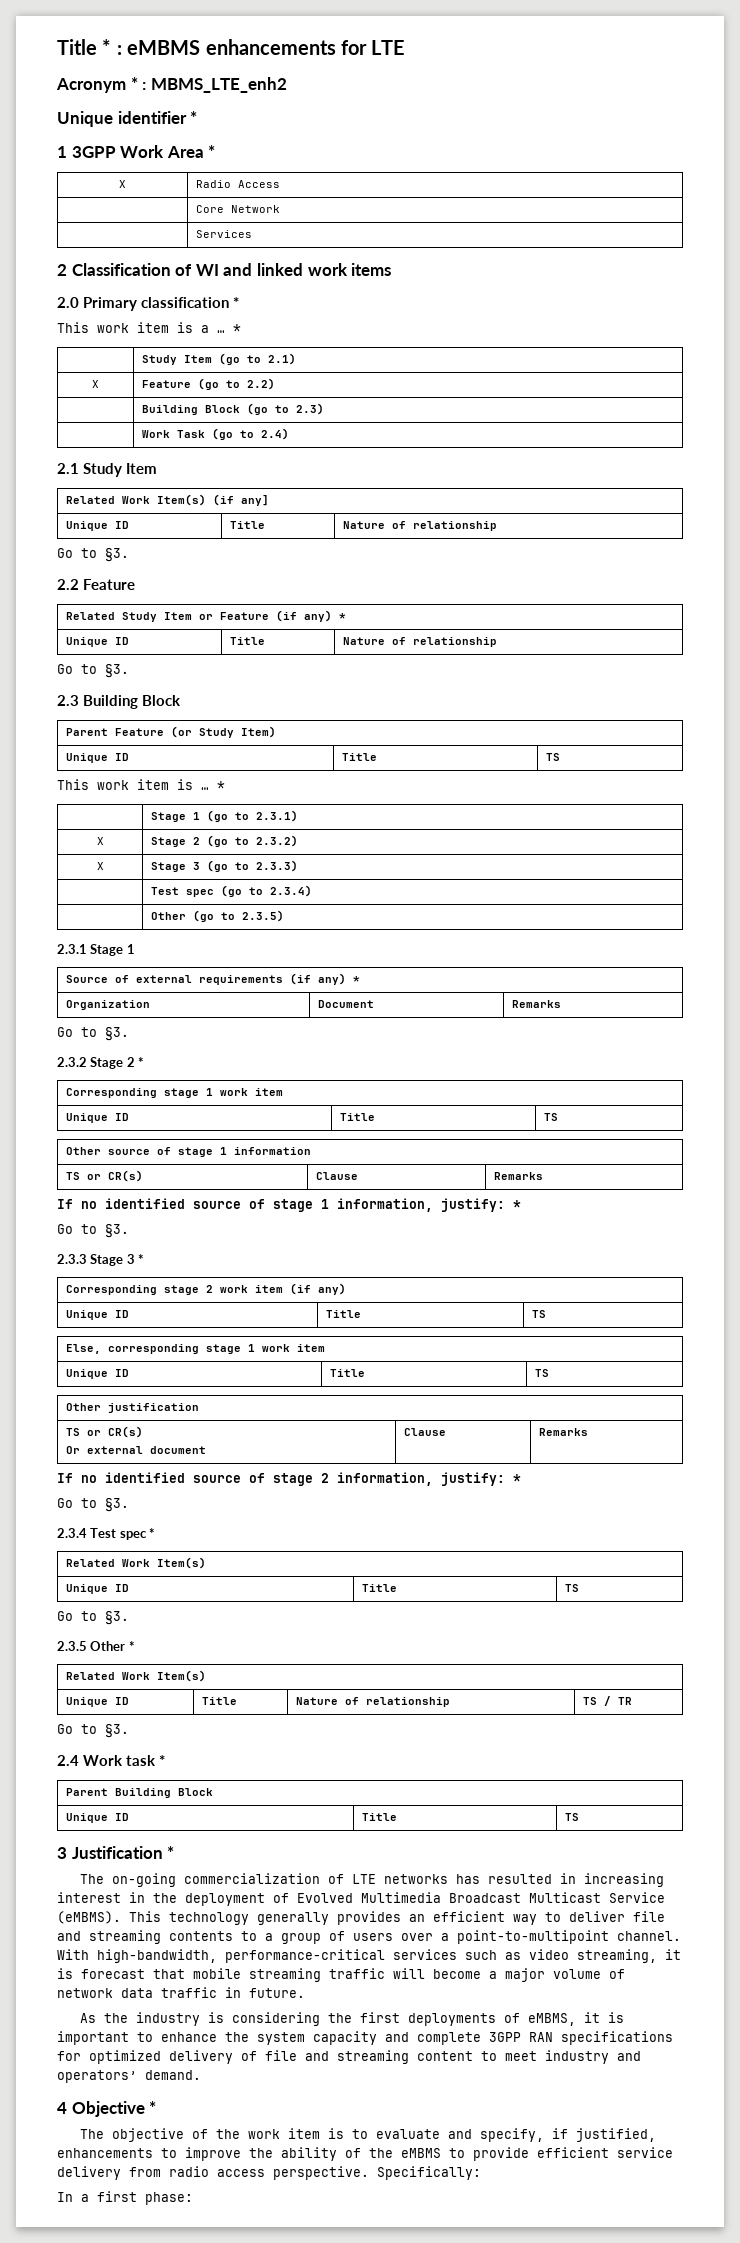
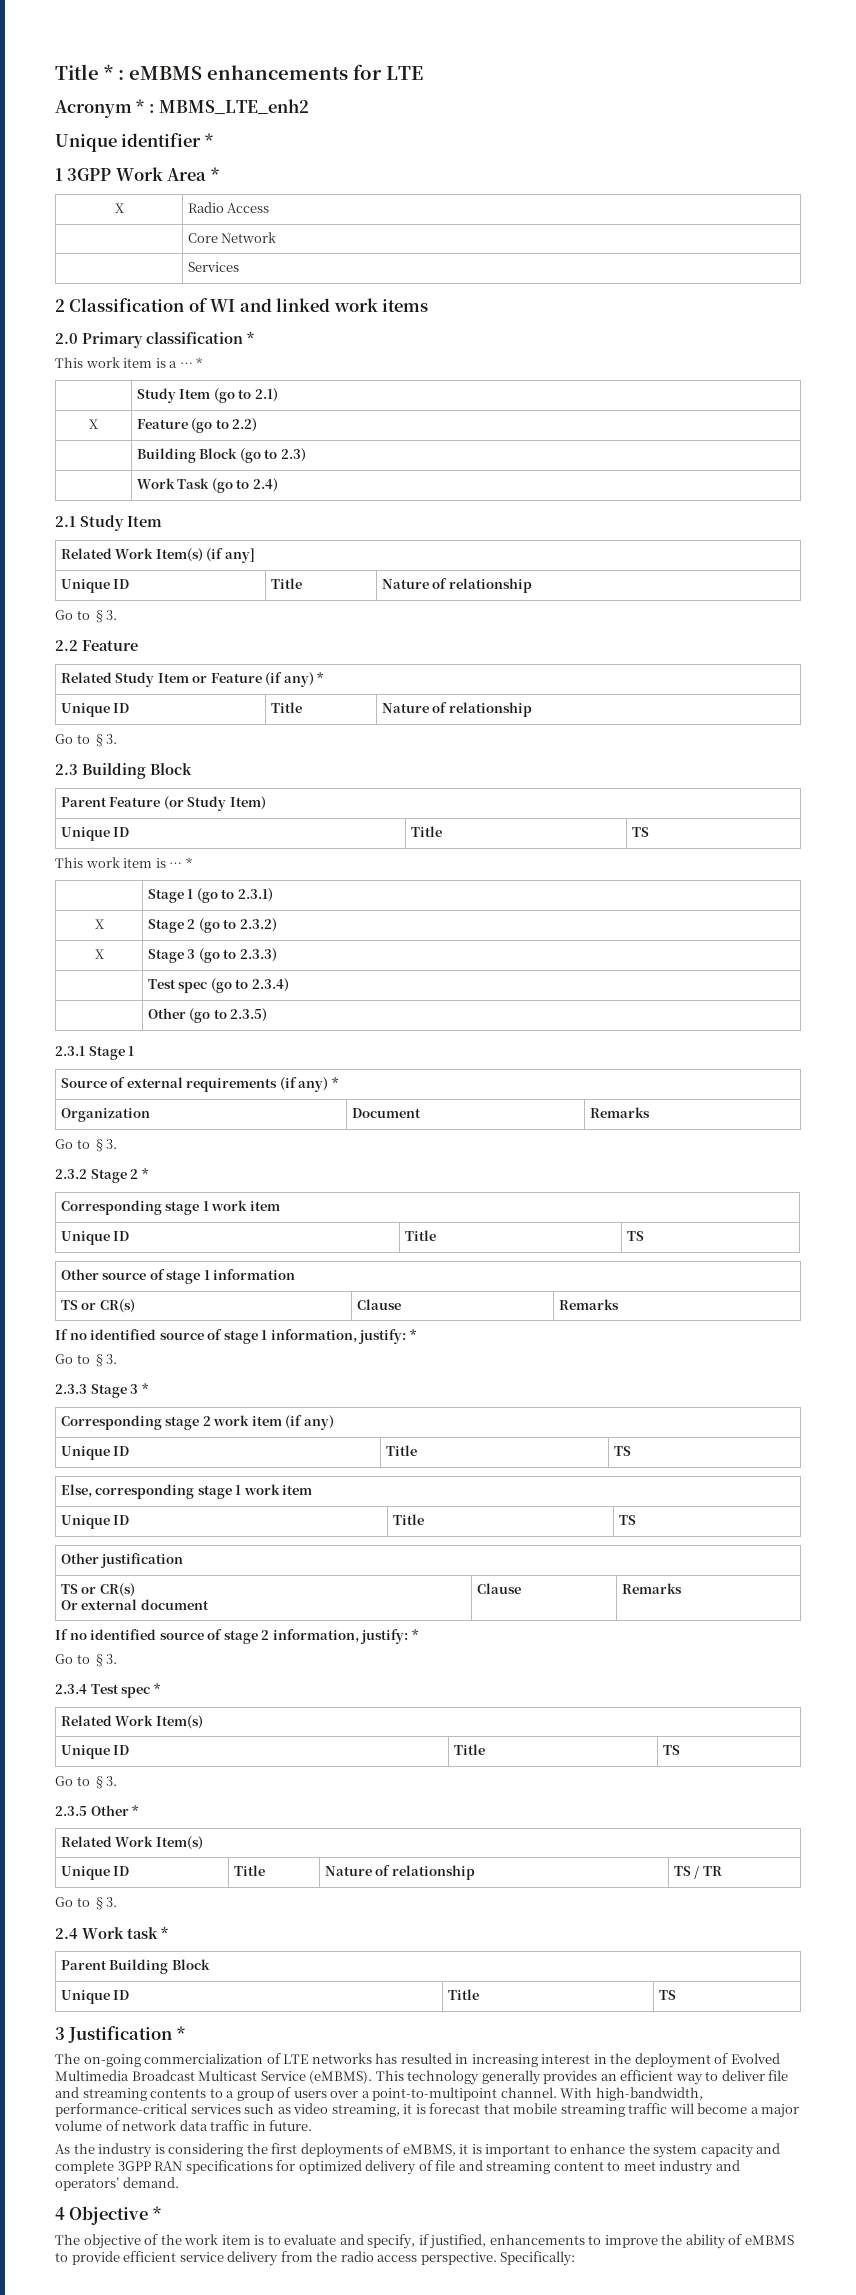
[369,2148,393,2158] the -> (743, 2239) none
(161, 2172) none -> [316,2251,338,2262] the
[57,2191,193,2205] // In a first phase: -> (576, 2258) none

